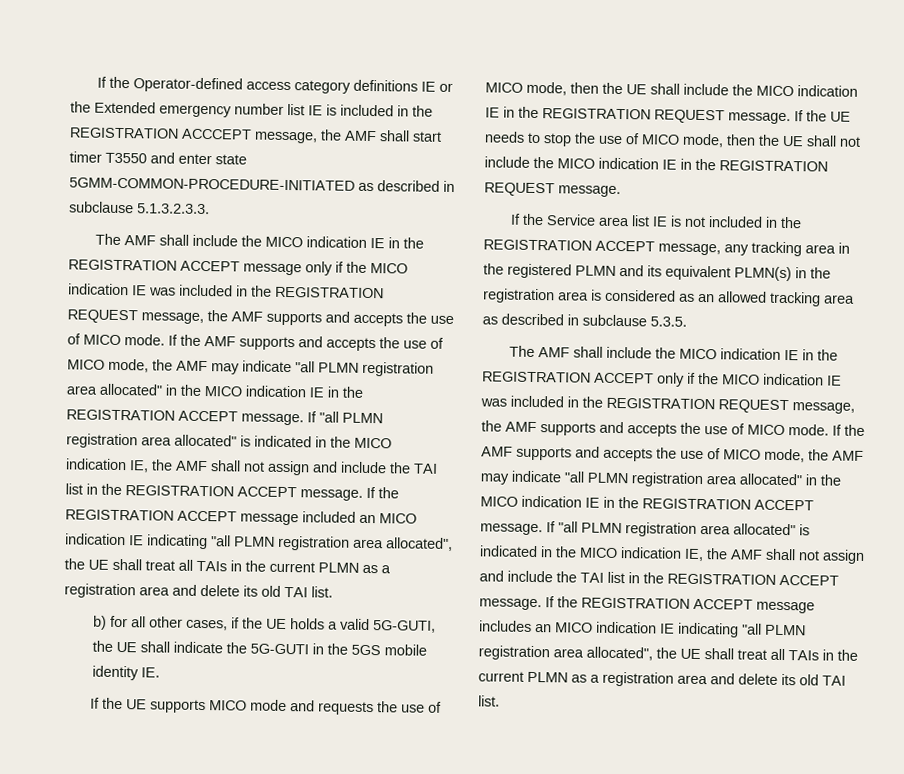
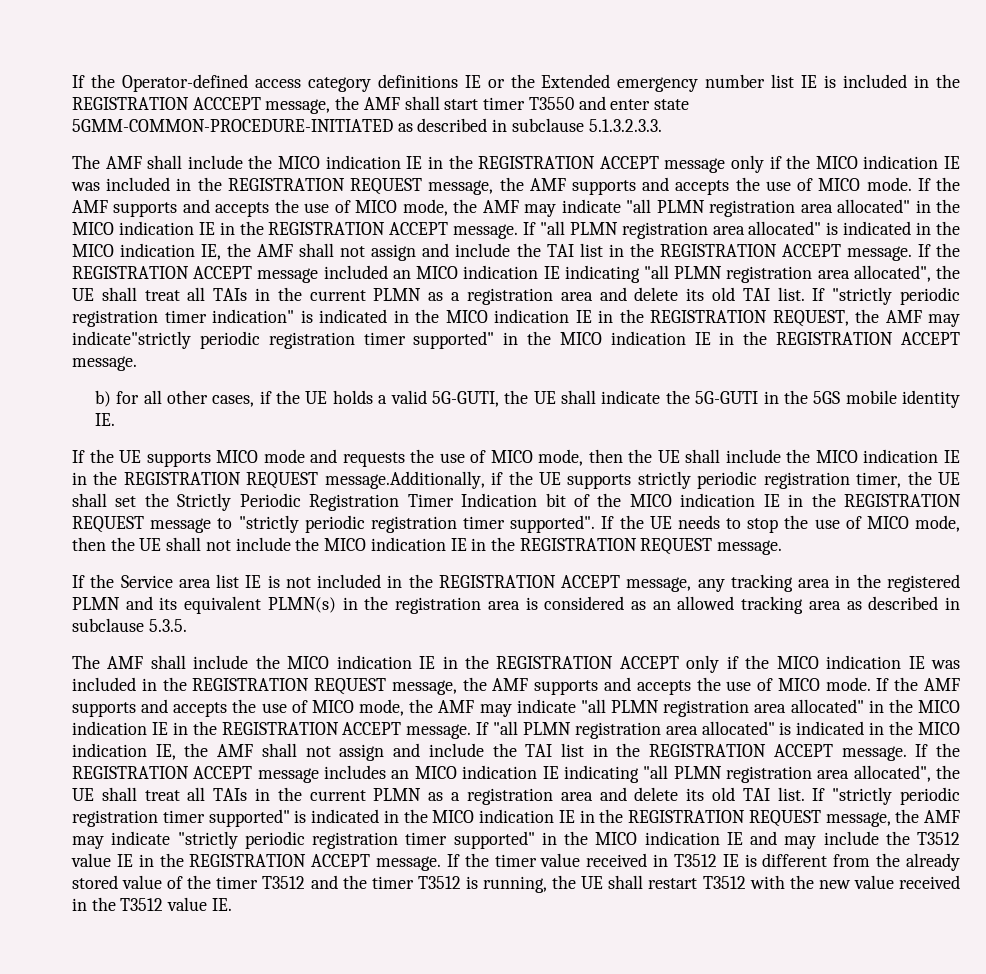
(333, 592) none -> [812,287,961,305] [72,309,960,327] [72,331,960,349] [72,356,137,371] If "strictly periodic registration timer indication" is indicated in the MICO indication IE in the REGISTRATION REQUEST, the AMF may indicate"strictly periodic registration timer supported" in the MICO indication IE in the REGISTRATION ACCEPT message.
[728,112,791,125] message. -> [324,471,961,489] [72,493,961,511] [72,515,596,533] message.Additionally, if the UE supports strictly periodic registration timer, the UE shall set the Strictly Periodic Registration Timer Indication bit of the MICO indication IE in the REGISTRATION REQUEST message to "strictly periodic registration timer supported".
(500, 701) none -> [812,787,961,805] [72,809,960,827] [72,831,960,849] [71,853,961,871] [72,875,960,893] [72,897,232,911] If "strictly periodic registration timer supported" is indicated in the MICO indication IE in the REGISTRATION REQUEST message, the AMF may indicate "strictly periodic registration timer supported" in the MICO indication IE and may include the T3512 value IE in the REGISTRATION ACCEPT message. If the timer value received in T3512 IE is different from the already stored value of the timer T3512 and the timer T3512 is running, the UE shall restart T3512 with the new value received in the T3512 value IE.

